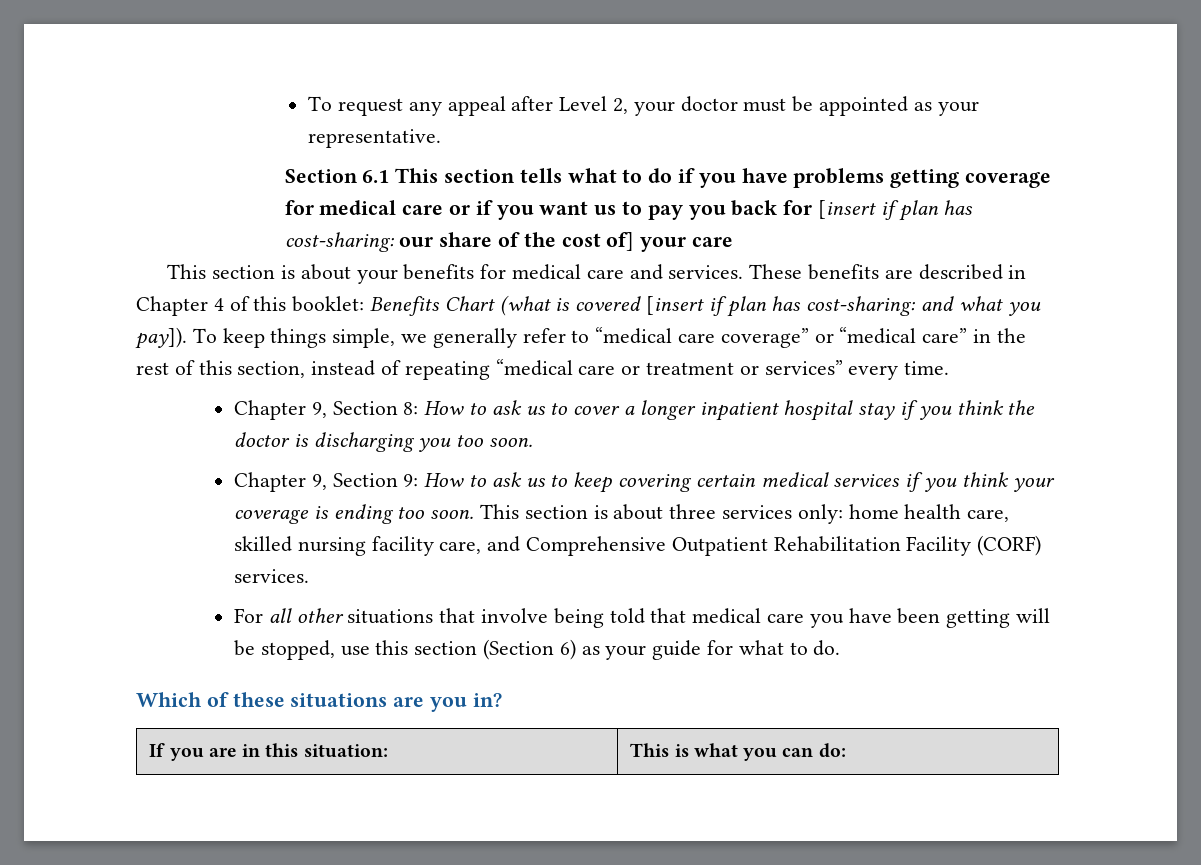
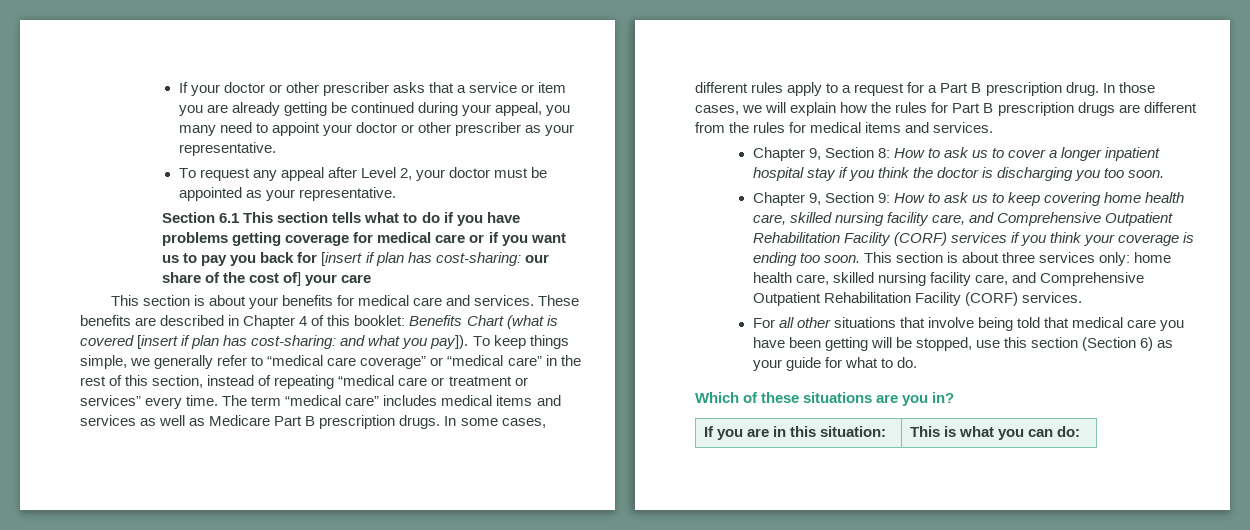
(308, 103) none -> [178,82,567,96] [178,102,571,116] [178,122,575,136] [178,142,276,156] If your doctor or other prescriber asks that a service or item you are already getting be continued during your appeal, you many need to appoint your doctor or other prescriber as your representative. //
(950, 368) none -> [222,395,561,406] [80,415,546,429] [695,82,1155,96] [695,102,1197,116] [695,122,994,133] The term “medical care” includes medical items and services as well as Medicare Part B prescription drugs. In some cases, different rules apply to a request for a Part B prescription drug. In those cases, we will explain how the rules for Part B prescription drugs are different from the rules for medical items and services.
[695,472,829,487] certain medical -> [1104,192,1185,203] [752,212,1173,226] [752,232,947,246] home health care, skilled nursing facility care, and Comprehensive Outpatient Rehabilitation Facility (CORF)

